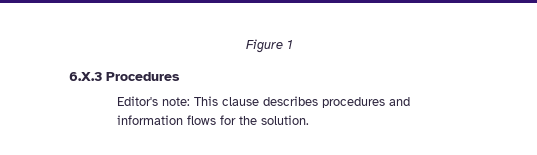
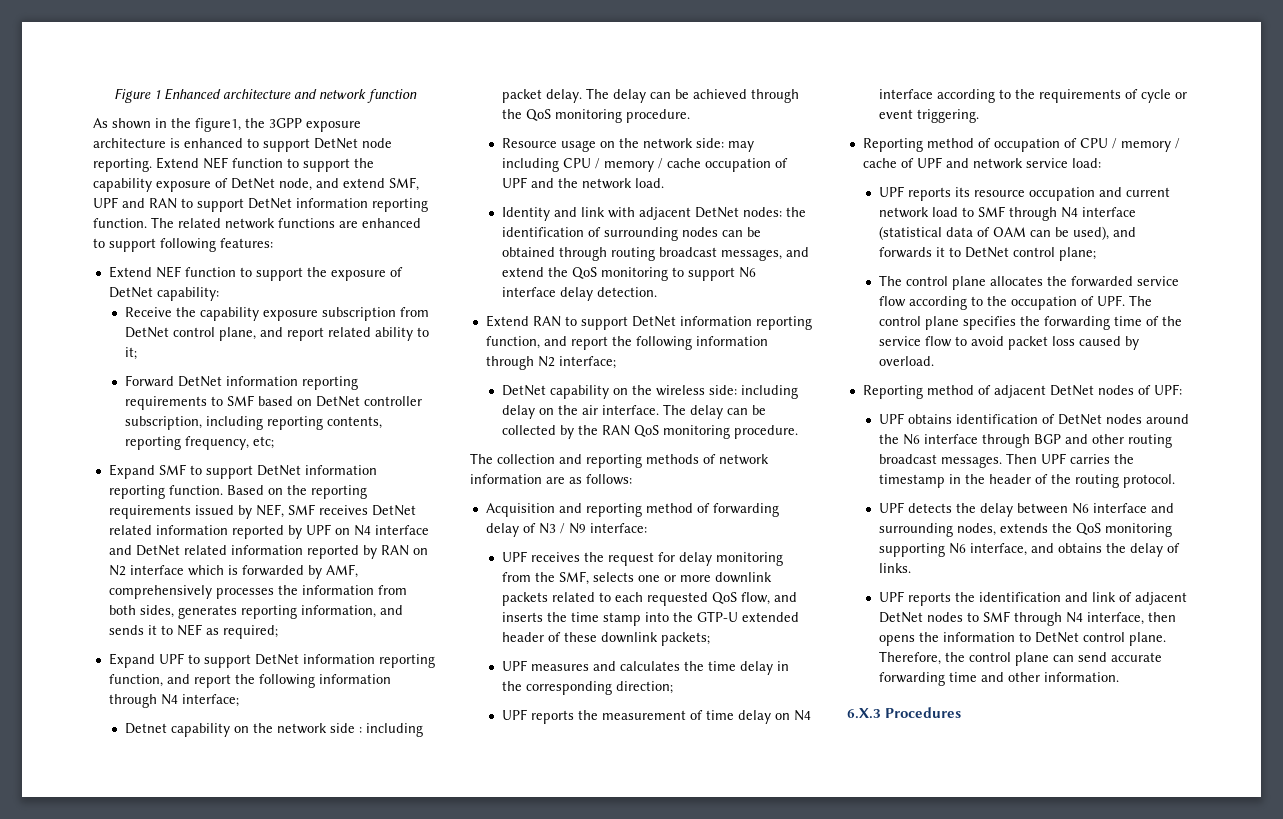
[69,72,180,81] [117,96,411,108] [117,115,310,125] // 6.X.3 Procedures // Editor's note: This clause describes procedures and information flows for the solution. -> [163,88,417,103] [93,118,361,132] [93,138,392,152] [93,157,374,172] [93,177,419,192] [93,197,428,212] [93,217,421,229] [93,238,273,252] [108,266,403,281] [108,287,219,301] [125,307,430,321] [125,327,430,341] [125,347,138,360] [125,375,359,390] [125,395,423,410] [125,416,383,430] [125,436,275,450] [108,464,377,479] [108,485,367,499] [108,504,416,519] [108,524,429,539] [108,545,428,559] [108,564,358,579] [108,585,407,599] [108,605,403,619] [108,624,278,639] [108,653,435,668] [108,674,391,688] [108,694,239,708] [125,723,424,737] [502,88,800,103] [502,109,691,123] [502,138,755,152] [502,158,789,172] [502,177,665,189] [502,207,807,221] [502,227,762,241] [502,247,810,261] [502,267,757,281] [502,287,658,301] [485,315,812,330] [485,336,768,350] [485,356,616,370] [502,385,799,399] [502,404,767,419] [502,425,799,439] [470,453,769,468] [470,474,632,485] [485,503,779,517] [485,523,647,537] [502,551,784,566] [502,571,773,585] [502,592,798,606] [502,611,800,626] [502,632,711,646] [502,660,790,675] [502,681,674,695] [502,709,812,724] [879,89,1188,103] [879,109,980,123] [862,138,1180,152] [862,157,1101,169] [879,186,1171,201] [879,206,1137,221] [879,226,1137,240] [879,247,1097,261] [879,275,1180,290] [879,295,1153,310] [879,316,1183,330] [879,336,1140,350] [879,356,935,366] [862,384,1182,399] [879,413,1190,425] [879,434,1173,448] [879,453,1135,468] [879,474,1176,488] [879,502,1175,517] [879,523,1173,537] [879,543,1181,557] [879,563,912,573] [879,591,1188,606] [879,611,1177,626] [879,632,1167,646] [879,651,1163,666] [879,672,1120,686] [847,707,962,719] Enhanced architecture and network function // As shown in the figure1, the 3GPP exposure architecture is enhanced to support DetNet node reporting. Extend NEF function to support the capability exposure of DetNet node, and extend SMF, UPF and RAN to support DetNet information reporting function. The related network functions are enhanced to support following features: // Extend NEF function to support the exposure of DetNet capability: // Receive the capability exposure subscription from DetNet control plane, and report related ability to it; // Forward DetNet information reporting requirements to SMF based on DetNet controller subscription, including reporting contents, reporting frequency, etc; // Expand SMF to support DetNet information reporting function. Based on the reporting requirements issued by NEF, SMF receives DetNet related information reported by UPF on N4 interface and DetNet related information reported by RAN on N2 interface which is forwarded by AMF, comprehensively processes the information from both sides, generates reporting information, and sends it to NEF as required; // Expand UPF to support DetNet information reporting function, and report the following information through N4 interface; // Detnet capability on the network side : including packet delay. The delay can be achieved through the QoS monitoring procedure. // Resource usage on the network side: may including CPU / memory / cache occupation of UPF and the network load. // Identity and link with adjacent DetNet nodes: the identification of surrounding nodes can be obtained through routing broadcast messages, and extend the QoS monitoring to support N6 interface delay detection. // Extend RAN to support DetNet information reporting function, and report the following information through N2 interface; // DetNet capability on the wireless side: including delay on the air interface. The delay can be collected by the RAN QoS monitoring procedure. // The collection and reporting methods of network information are as follows: // Acquisition and reporting method of forwarding delay of N3 / N9 interface: // UPF receives the request for delay monitoring from the SMF, selects one or more downlink packets related to each requested QoS flow, and inserts the time stamp into the GTP-U extended header of these downlink packets; // UPF measures and calculates the time delay in the corresponding direction; // UPF reports the measurement of time delay on N4 interface according to the requirements of cycle or event triggering. // Reporting method of occupation of CPU / memory / cache of UPF and network service load: // UPF reports its resource occupation and current network load to SMF through N4 interface (statistical data of OAM can be used), and forwards it to DetNet control plane; // The control plane allocates the forwarded service flow according to the occupation of UPF. The control plane specifies the forwarding time of the service flow to avoid packet loss caused by overload. // Reporting method of adjacent DetNet nodes of UPF: // UPF obtains identification of DetNet nodes around the N6 interface through BGP and other routing broadcast messages. Then UPF carries the timestamp in the header of the routing protocol. // UPF detects the delay between N6 interface and surrounding nodes, extends the QoS monitoring supporting N6 interface, and obtains the delay of links. // UPF reports the identification and link of adjacent DetNet nodes to SMF through N4 interface, then opens the information to DetNet control plane. Therefore, the control plane can send accurate forwarding time and other information. // 6.X.3 Procedures

